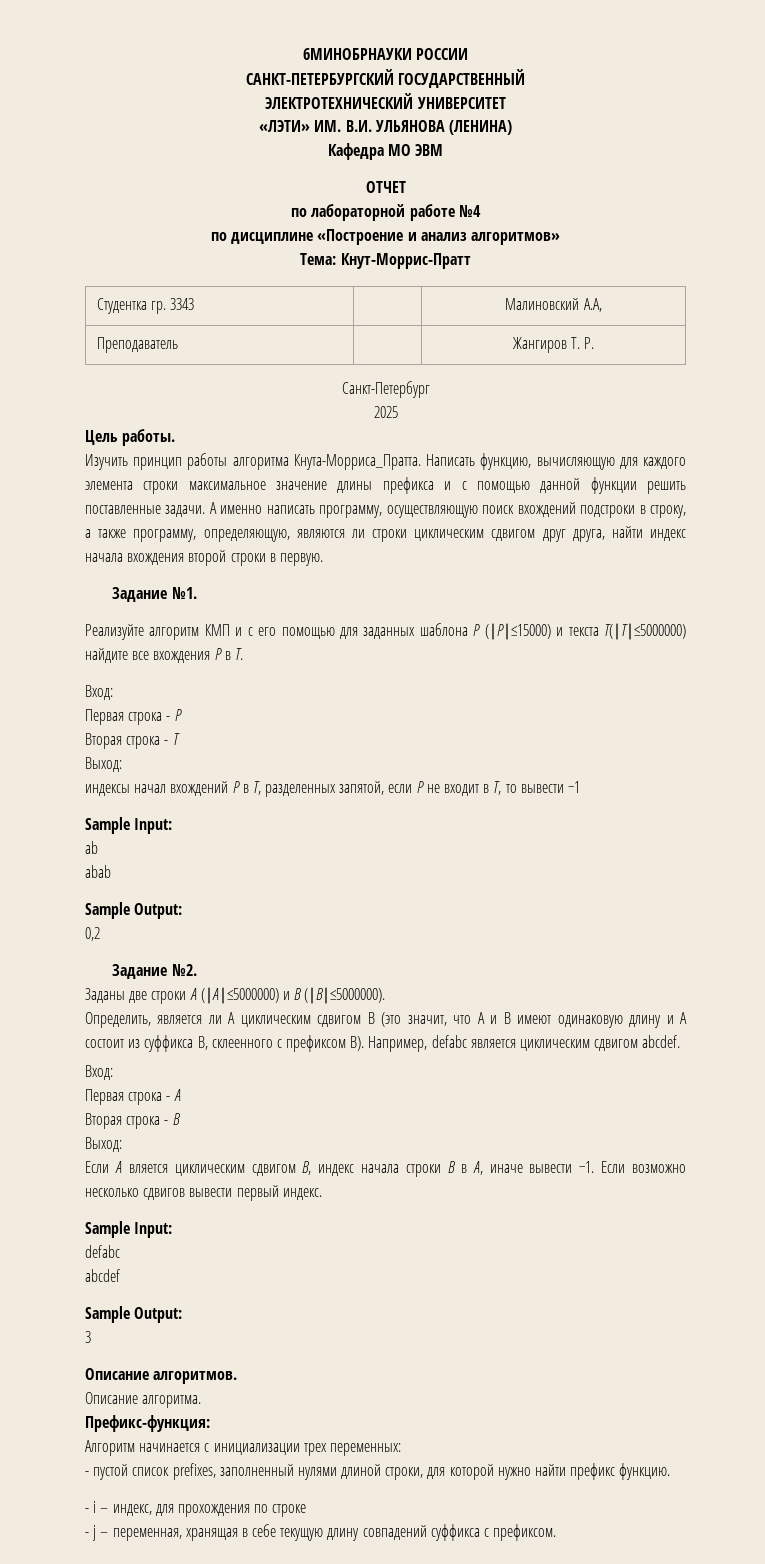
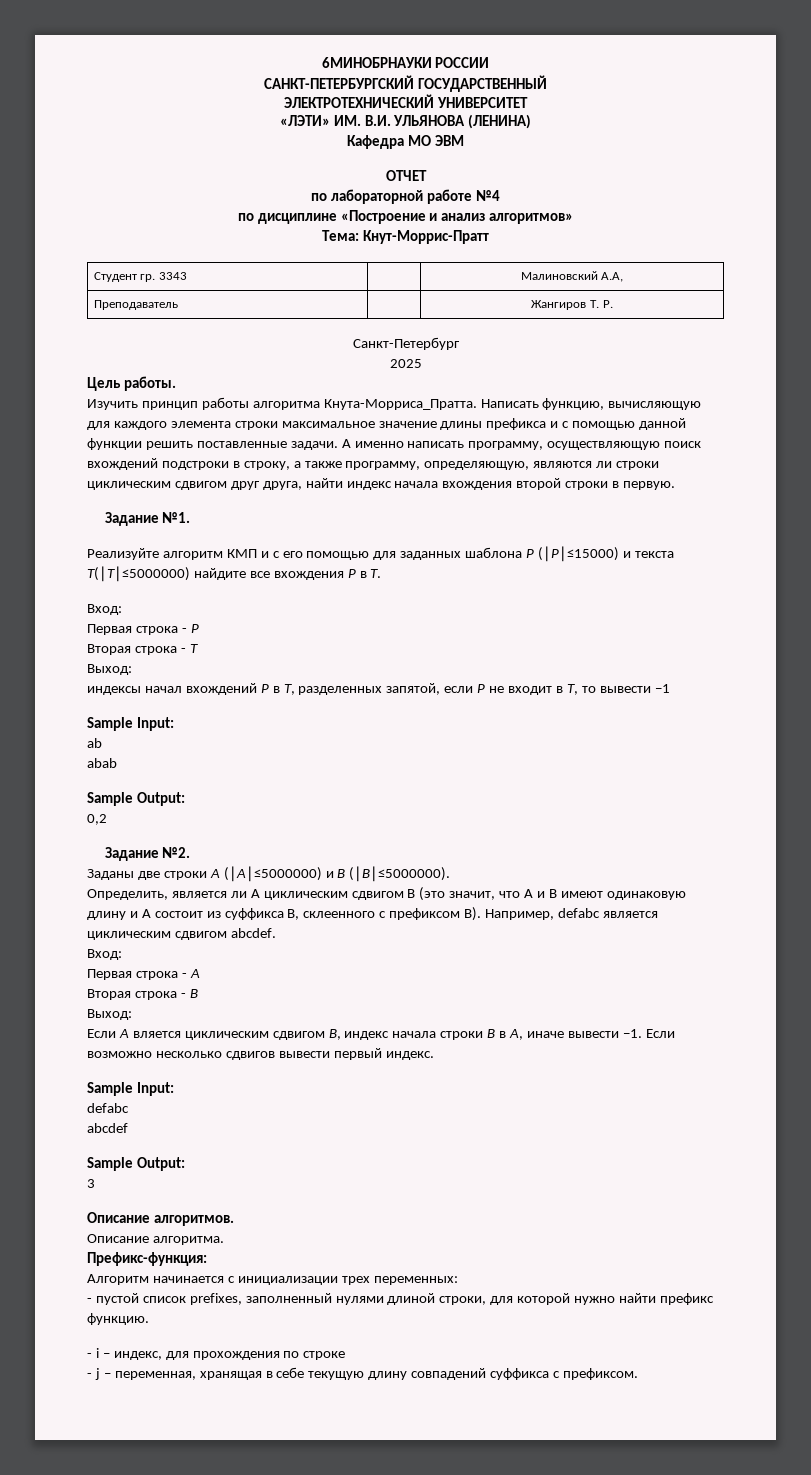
[96,298,147,314] Студентка -> [93,272,137,282] Студент

